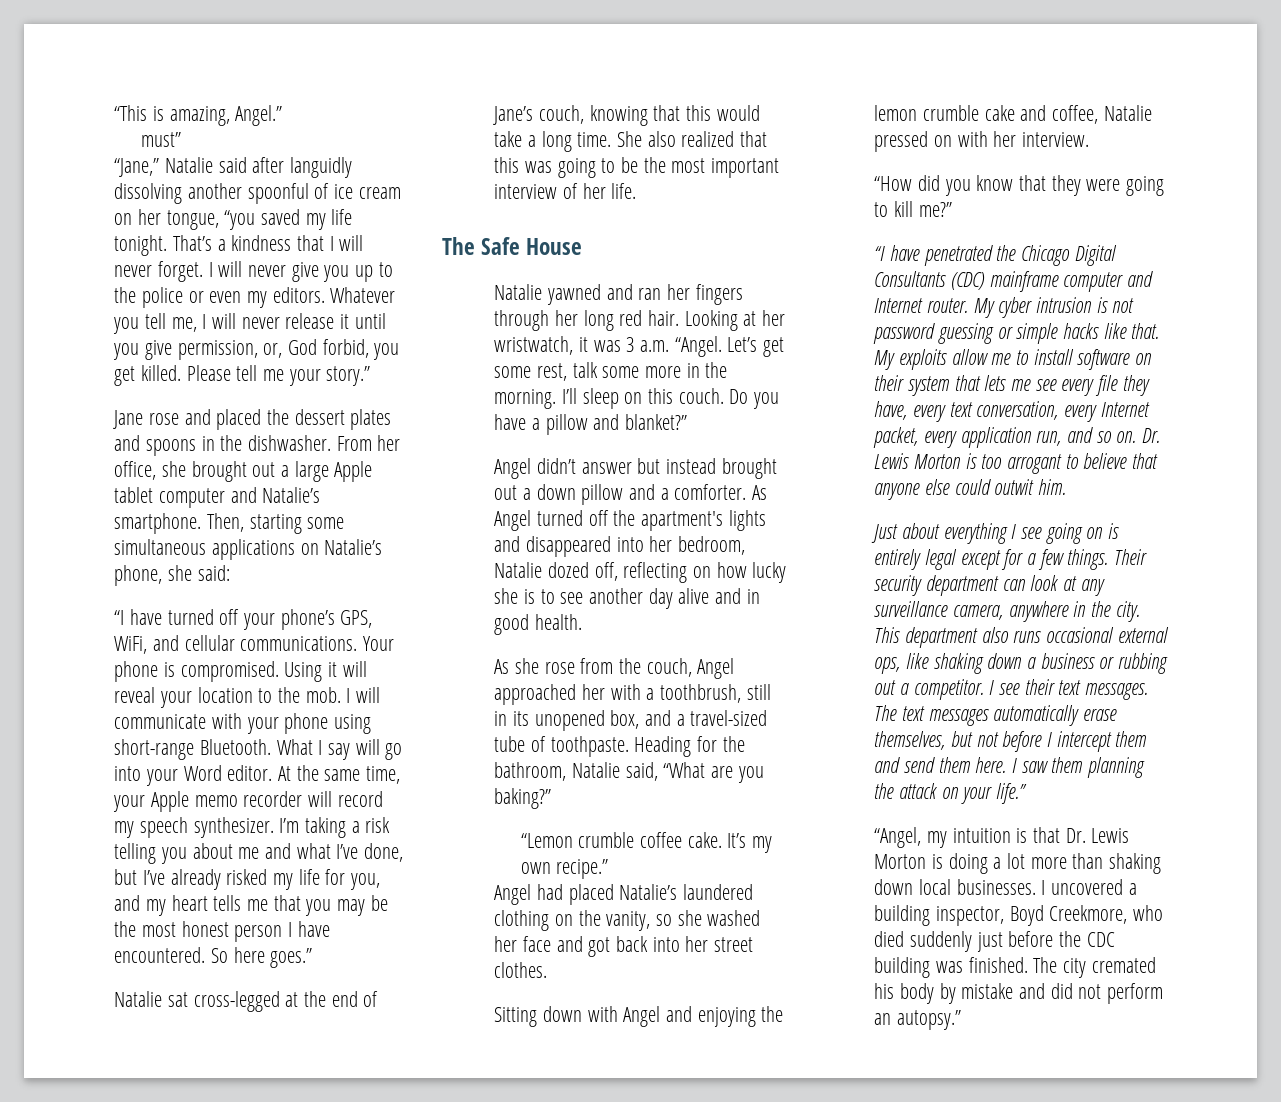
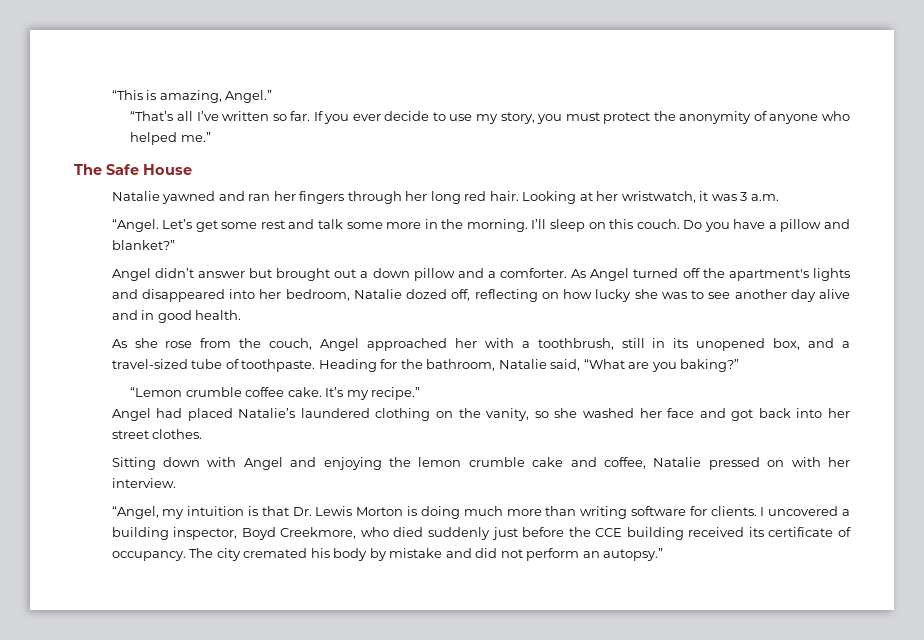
[140,132,181,147] [114,157,353,178] [114,183,401,204] [114,209,353,230] [114,235,364,256] [114,261,393,282] [114,287,396,308] [113,313,386,334] [113,339,400,360] [114,365,371,386] [113,409,392,430] [114,435,401,456] [114,461,373,482] [114,487,321,508] [114,513,345,534] [114,539,383,560] [114,565,230,586] [114,609,373,630] [114,635,395,654] [114,661,367,682] [114,687,381,708] [114,713,372,734] [114,739,403,760] [114,765,401,786] [113,791,383,812] [114,817,391,838] [114,843,404,864] [114,869,381,890] [114,895,388,916] [114,921,330,942] [114,947,313,968] [114,991,379,1012] [493,105,760,126] [494,131,768,152] [494,157,780,178] [494,183,637,199] must” // “Jane,” Natalie said after languidly dissolving another spoonful of ice cream on her tongue, “you saved my life tonight. That’s a kindness that I will never forget. I will never give you up to the police or even my editors. Whatever you tell me, I will never release it until you give permission, or, God forbid, you get killed. Please tell me your story.” // Jane rose and placed the dessert plates and spoons in the dishwasher. From her office, she brought out a large Apple tablet computer and Natalie’s smartphone. Then, starting some simultaneous applications on Natalie’s phone, she said: // “I have turned off your phone’s GPS, WiFi, and cellular communications. Your phone is compromised. Using it will reveal your location to the mob. I will communicate with your phone using short-range Bluetooth. What I say will go into your Word editor. At the same time, your Apple memo recorder will record my speech synthesizer. I’m taking a risk telling you about me and what I’ve done, but I’ve already risked my life for you, and my heart tells me that you may be the most honest person I have encountered. So here goes.” // Natalie sat cross-legged at the end of Jane’s couch, knowing that this would take a long time. She also realized that this was going to be the most important interview of her life. -> [130,111,850,124] [130,132,211,145] “That’s all I’ve written so far. If you ever decide to use my story, you must protect the anonymity of anyone who helped me.”
(670, 346) none -> (779, 197) //
[537,363,568,381] rest, -> [260,219,315,229] rest and
[666,458,717,474] instead -> (273, 273) none
[524,589,536,604] is -> [661,292,687,299] was
[520,862,551,874] own -> (369, 395) none
[874,175,1165,196] [874,201,952,217] [874,245,1117,266] [874,271,1154,292] [874,297,1135,318] [873,323,1160,344] [874,349,1152,370] [874,375,1150,396] [874,401,1150,422] [873,427,1161,448] [874,453,1159,474] [874,479,1067,500] [871,523,1120,544] [874,549,1148,570] [874,575,1105,596] [874,601,1140,622] [874,627,1169,648] [874,653,1169,674] [874,679,1149,700] [874,705,1118,726] [874,731,1147,752] [874,757,1146,778] [874,783,1028,804] // “How did you know that they were going to kill me?” // “I have penetrated the Chicago Digital Consultants (CDC) mainframe computer and Internet router. My cyber intrusion is not password guessing or simple hacks like that. My exploits allow me to install software on their system that lets me see every file they have, every text conversation, every Internet packet, every application run, and so on. Dr. Lewis Morton is too arrogant to believe that anyone else could outwit him. // Just about everything I see going on is entirely legal except for a few things. Their security department can look at any surveillance camera, anywhere in the city. This department also runs occasional external ops, like shaking down a business or rubbing out a competitor. I see their text messages. The text messages automatically erase themselves, but not before I intercept them and send them here. I saw them planning the attack on your life.” -> (176, 483) none
[993,853,1162,874] [874,879,1036,895] a lot more than shaking down local businesses. -> [463,506,757,519] much more than writing software for clients.
[1086,932,1115,947] [874,957,1028,978] CDC building was finished. -> [595,527,851,540] [111,551,186,561] CCE building received its certificate of occupancy.

